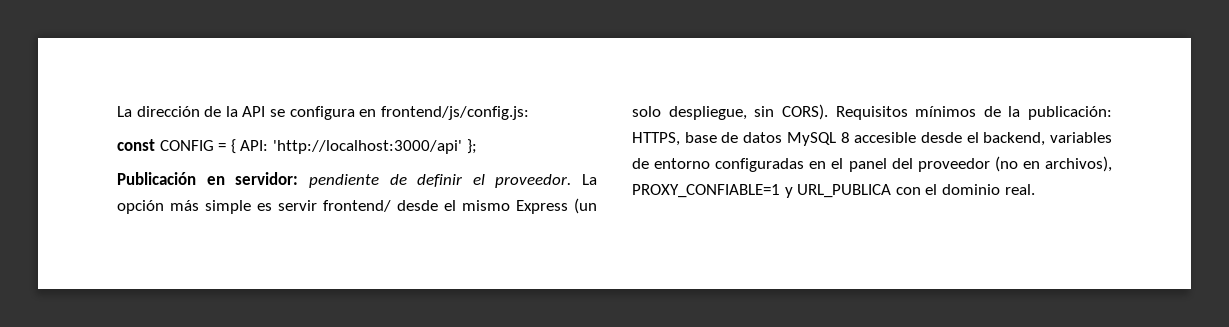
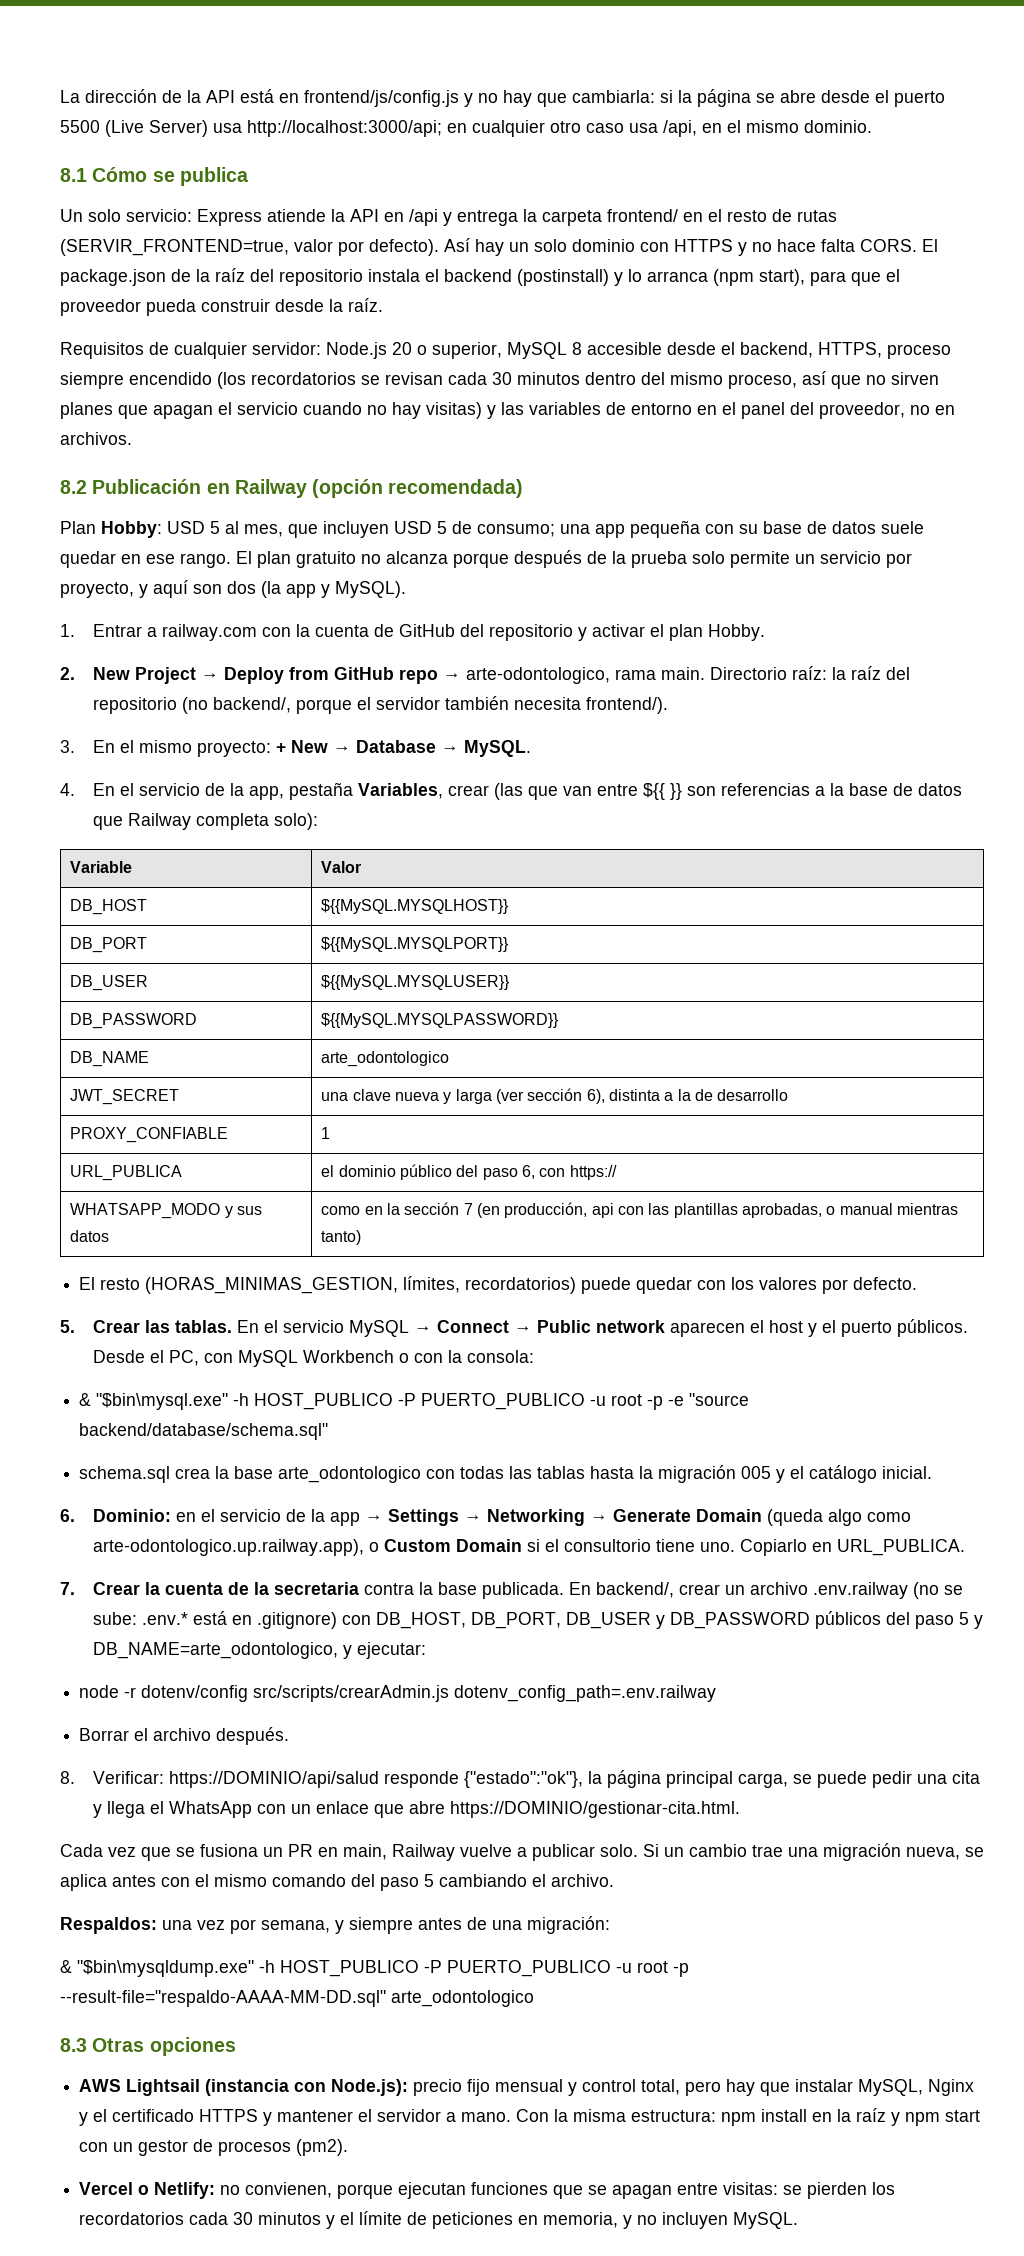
[269,106,529,120] [117,139,477,154] [117,172,597,188] [117,198,597,214] [632,104,1112,120] [632,132,783,146] se configura en frontend/js/config.js: // const CONFIG = { API: 'http://localhost:3000/api' }; // Publicación en servidor: pendiente de definir el proveedor. La opción más simple es servir frontend/ desde el mismo Express (un solo despliegue, sin CORS). Requisitos mínimos de la publicación: HTTPS, base de datos -> [240,89,945,107] [60,120,872,137] [60,167,248,186] [60,209,837,226] [60,238,938,256] [60,268,900,286] [60,298,383,316] [60,342,502,359] está en frontend/js/config.js y no hay que cambiarla: si la página se abre desde el puerto 5500 (Live Server) usa http://localhost:3000/api; en cualquier otro caso usa /api, en el mismo dominio. // 8.1 Cómo se publica // Un solo servicio: Express atiende la API en /api y entrega la carpeta frontend/ en el resto de rutas (SERVIR_FRONTEND=true, valor por defecto). Así hay un solo dominio con HTTPS y no hace falta CORS. El package.json de la raíz del repositorio instala el backend (postinstall) y lo arranca (npm start), para que el proveedor pueda construir desde la raíz. // Requisitos de cualquier servidor: Node.js 20 o superior,
(1046, 139) none -> [818,342,951,359] [60,371,939,389] [60,402,524,419] HTTPS, proceso siempre encendido (los recordatorios se revisan cada 30 minutos dentro del mismo proceso, así que no sirven planes que apagan el servicio cuando no hay visitas) y las
[715,158,805,172] configuradas -> (692, 409) none
[917,156,1112,172] [632,184,1035,198] proveedor (no en archivos), PROXY_CONFIABLE=1 y URL_PUBLICA con el dominio real. -> [819,402,955,419] [60,432,132,445] [60,479,524,498] [60,520,924,538] [60,550,912,568] [60,580,406,598] [60,624,765,641] [60,666,910,684] [92,696,668,714] [60,740,531,757] [60,782,962,800] [92,813,318,830] [70,861,133,873] [321,861,362,873] [70,899,148,915] [321,899,510,914] [70,937,148,953] [321,937,510,952] [70,975,149,991] [321,975,511,990] [70,1013,198,1029] [321,1013,560,1028] [70,1051,150,1067] [321,1051,450,1067] [70,1089,180,1105] [321,1088,789,1104] [70,1127,229,1143] [321,1127,331,1139] [70,1165,183,1181] [321,1164,617,1180] [70,1203,263,1219] [70,1230,110,1242] [321,1202,958,1218] [321,1230,362,1245] [79,1276,918,1294] [60,1319,968,1337] [92,1350,534,1367] [79,1393,750,1410] [79,1423,329,1440] [79,1465,933,1483] [60,1509,911,1526] [92,1539,965,1556] [60,1582,963,1599] [92,1611,983,1629] [92,1642,426,1659] [79,1685,717,1702] [79,1727,290,1745] [60,1770,980,1788] [92,1801,740,1818] [60,1843,984,1861] [60,1874,614,1891] [60,1916,610,1934] [60,1960,689,1977] [60,1990,534,2007] [60,2037,236,2056] [79,2079,975,2096] [79,2108,981,2126] [79,2139,349,2156] [79,2182,896,2199] [79,2211,799,2229] proveedor, no en archivos. // 8.2 Publicación en Railway (opción recomendada) // Plan Hobby: USD 5 al mes, que incluyen USD 5 de consumo; una app pequeña con su base de datos suele quedar en ese rango. El plan gratuito no alcanza porque después de la prueba solo permite un servicio por proyecto, y aquí son dos (la app y MySQL). // 1. Entrar a railway.com con la cuenta de GitHub del repositorio y activar el plan Hobby. // 2. New Project → Deploy from GitHub repo → arte-odontologico, rama main. Directorio raíz: la raíz del repositorio (no backend/, porque el servidor también necesita frontend/). // 3. En el mismo proyecto: + New → Database → MySQL. // 4. En el servicio de la app, pestaña Variables, crear (las que van entre ${{ }} son referencias a la base de datos que Railway completa solo): // Variable | Valor // DB_HOST | ${{MySQL.MYSQLHOST}} // DB_PORT | ${{MySQL.MYSQLPORT}} // DB_USER | ${{MySQL.MYSQLUSER}} // DB_PASSWORD | ${{MySQL.MYSQLPASSWORD}} // DB_NAME | arte_odontologico // JWT_SECRET | una clave nueva y larga (ver sección 6), distinta a la de desarrollo // PROXY_CONFIABLE | 1 // URL_PUBLICA | el dominio público del paso 6, con https:// // WHATSAPP_MODO y sus datos | como en la sección 7 (en producción, api con las plantillas aprobadas, o manual mientras tanto) // El resto (HORAS_MINIMAS_GESTION, límites, recordatorios) puede quedar con los valores por defecto. // 5. Crear las tablas. En el servicio MySQL → Connect → Public network aparecen el host y el puerto públicos. Desde el PC, con MySQL Workbench o con la consola: // & "$bin\mysql.exe" -h HOST_PUBLICO -P PUERTO_PUBLICO -u root -p -e "source backend/database/schema.sql" // schema.sql crea la base arte_odontologico con todas las tablas hasta la migración 005 y el catálogo inicial. // 6. Dominio: en el servicio de la app → Settings → Networking → Generate Domain (queda algo como arte-odontologico.up.railway.app), o Custom Domain si el consultorio tiene uno. Copiarlo en URL_PUBLICA. // 7. Crear la cuenta de la secretaria contra la base publicada. En backend/, crear un archivo .env.railway (no se sube: .env.* está en .gitignore) con DB_HOST, DB_PORT, DB_USER y DB_PASSWORD públicos del paso 5 y DB_NAME=arte_odontologico, y ejecutar: // node -r dotenv/config src/scripts/crearAdmin.js dotenv_config_path=.env.railway // Borrar el archivo después. // 8. Verificar: https://DOMINIO/api/salud responde {"estado":"ok"}, la página principal carga, se puede pedir una cita y llega el WhatsApp con un enlace que abre https://DOMINIO/gestionar-cita.html. // Cada vez que se fusiona un PR en main, Railway vuelve a publicar solo. Si un cambio trae una migración nueva, se aplica antes con el mismo comando del paso 5 cambiando el archivo. // Respaldos: una vez por semana, y siempre antes de una migración: // & "$bin\mysqldump.exe" -h HOST_PUBLICO -P PUERTO_PUBLICO -u root -p --result-file="respaldo-AAAA-MM-DD.sql" arte_odontologico // 8.3 Otras opciones // AWS Lightsail (instancia con Node.js): precio fijo mensual y control total, pero hay que instalar MySQL, Nginx y el certificado HTTPS y mantener el servidor a mano. Con la misma estructura: npm install en la raíz y npm start con un gestor de procesos (pm2). // Vercel o Netlify: no convienen, porque ejecutan funciones que se apagan entre visitas: se pierden los recordatorios cada 30 minutos y el límite de peticiones en memoria, y no incluyen MySQL.

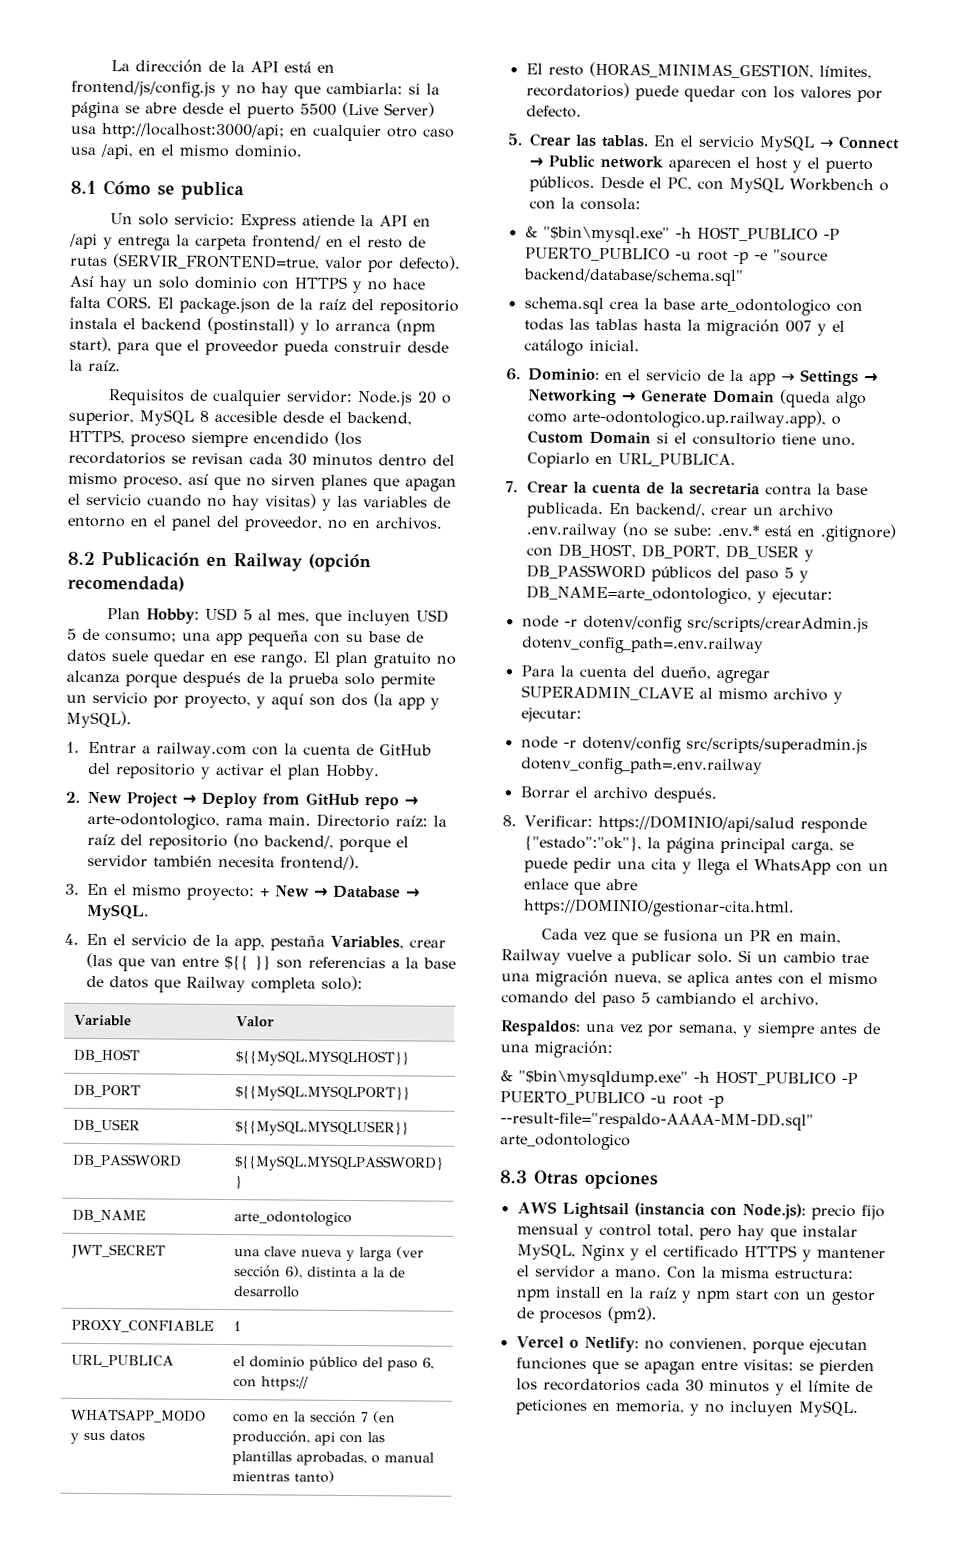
[741,1466,772,1479] 005 -> [784,320,812,333] 007
(717, 1693) none -> [520,665,770,684] [520,685,843,704] [520,707,582,723] [520,736,868,755] [520,757,763,776] // Para la cuenta del dueño, agregar SUPERADMIN_CLAVE al mismo archivo y ejecutar: // node -r dotenv/config src/scripts/superadmin.js dotenv_config_path=.env.railway

